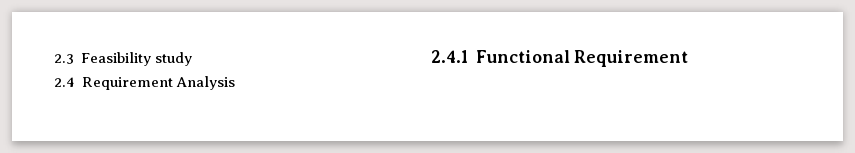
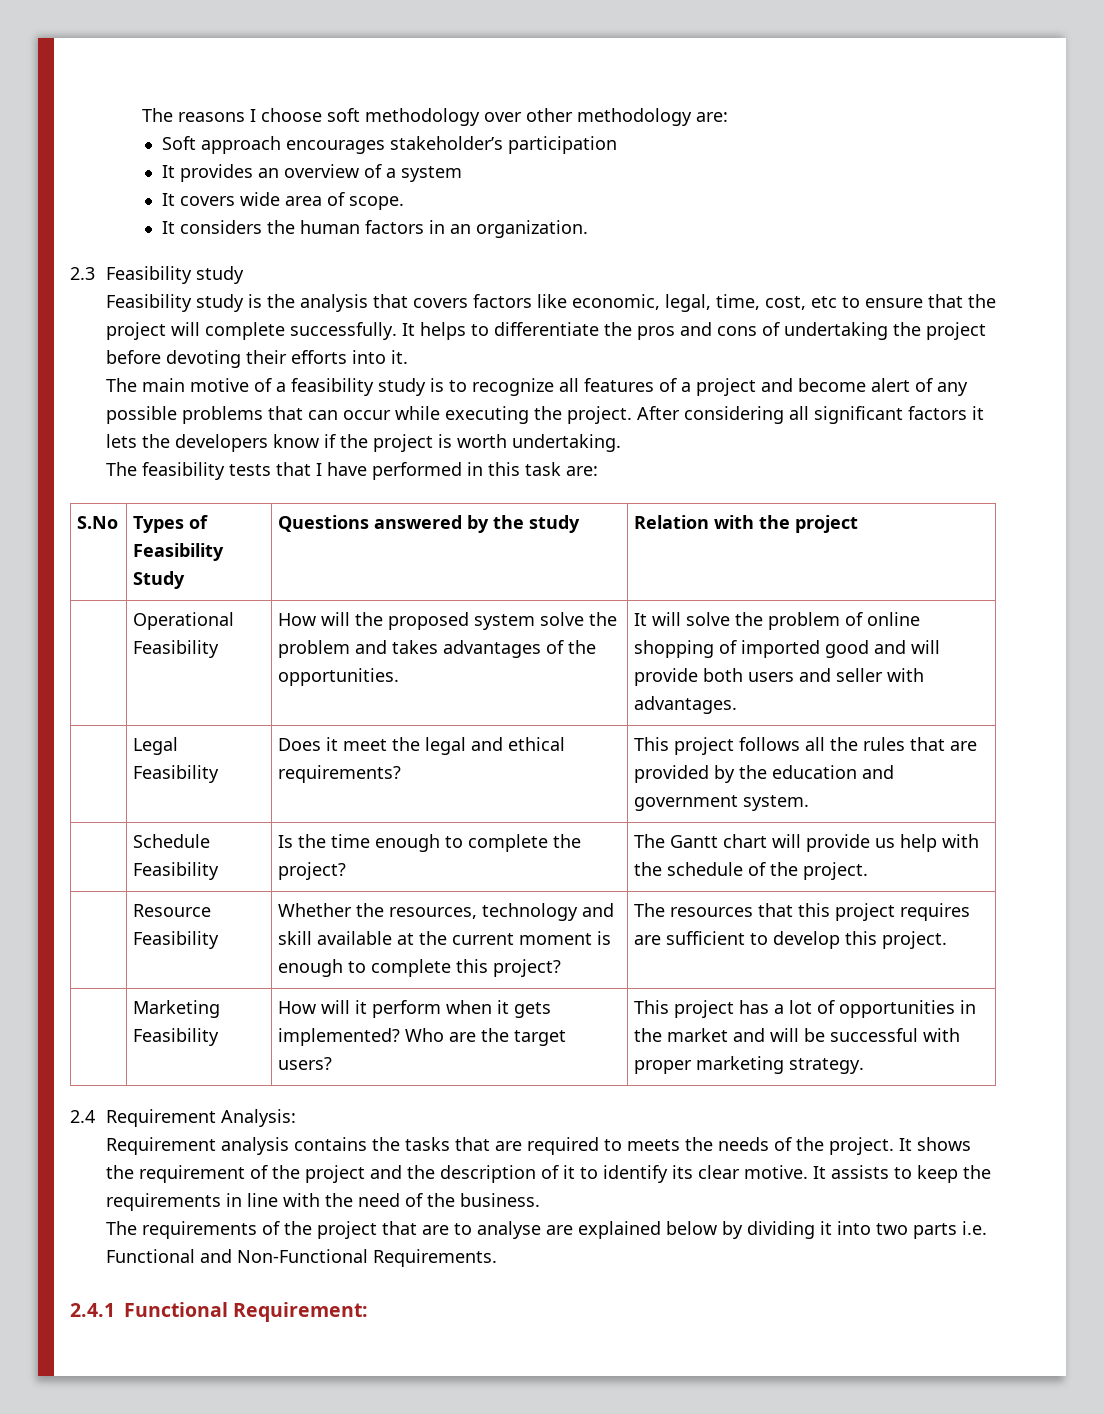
[53,52,193,66] [53,76,236,90] 2.3 Feasibility study // 2.4 Requirement Analysis -> [141,108,728,126] [161,136,617,154] [161,164,462,182] [161,192,404,210] [161,220,588,238] [70,266,244,284] [105,294,996,312] [105,322,986,340] [105,350,408,368] [105,378,968,396] [105,406,984,424] [105,434,621,452] [105,462,598,480] [77,516,119,529] [133,515,209,533] [133,543,225,561] [133,571,186,589] [278,515,581,533] [634,515,859,533] [133,612,235,630] [133,640,220,658] [278,612,618,630] [278,640,597,658] [278,668,400,686] [634,612,921,630] [634,640,941,658] [634,668,925,686] [634,696,738,714] [133,737,179,755] [133,765,220,783] [278,737,566,755] [278,765,402,783] [634,737,978,755] [634,765,895,783] [634,795,810,811] [133,834,211,848] [133,862,220,880] [278,834,582,852] [278,862,347,880] [634,834,980,852] [634,862,869,880] [133,904,212,917] [133,931,220,949] [278,903,615,921] [278,931,612,945] [278,959,562,977] [634,903,971,921] [634,931,948,949] [133,1000,221,1018] [133,1028,220,1046] [278,1000,552,1018] [278,1028,567,1046] [278,1057,333,1070] [634,1000,977,1018] [634,1028,961,1042] [634,1056,865,1074] [70,1109,296,1127] [105,1137,971,1155] [105,1165,991,1183] [105,1193,540,1211] [105,1221,987,1239] [105,1249,497,1267] The reasons I choose soft methodology over other methodology are: // Soft approach encourages stakeholder’s participation // It provides an overview of a system // It covers wide area of scope. // It considers the human factors in an organization. // 2.3 Feasibility study // Feasibility study is the analysis that covers factors like economic, legal, time, cost, etc to ensure that the project will complete successfully. It helps to differentiate the pros and cons of undertaking the project before devoting their efforts into it. // The main motive of a feasibility study is to recognize all features of a project and become alert of any possible problems that can occur while executing the project. After considering all significant factors it lets the developers know if the project is worth undertaking. // The feasibility tests that I have performed in this task are: // S.No | Types of Feasibility Study | Questions answered by the study | Relation with the project // | Operational Feasibility | How will the proposed system solve the problem and takes advantages of the opportunities. | It will solve the problem of online shopping of imported good and will provide both users and seller with advantages. // | Legal Feasibility | Does it meet the legal and ethical requirements? | This project follows all the rules that are provided by the education and government system. // | Schedule Feasibility | Is the time enough to complete the project? | The Gantt chart will provide us help with the schedule of the project. // | Resource Feasibility | Whether the resources, technology and skill available at the current moment is enough to complete this project? | The resources that this project requires are sufficient to develop this project. // | Marketing Feasibility | How will it perform when it gets implemented? Who are the target users? | This project has a lot of opportunities in the market and will be successful with proper marketing strategy. // 2.4 Requirement Analysis: // Requirement analysis contains the tasks that are required to meets the needs of the project. It shows the requirement of the project and the description of it to identify its clear motive. It assists to keep the requirements in line with the need of the business. // The requirements of the project that are to analyse are explained below by dividing it into two parts i.e. Functional and Non-Functional Requirements.
[574,50,689,67] Requirement -> [233,1302,369,1322] Requirement:

